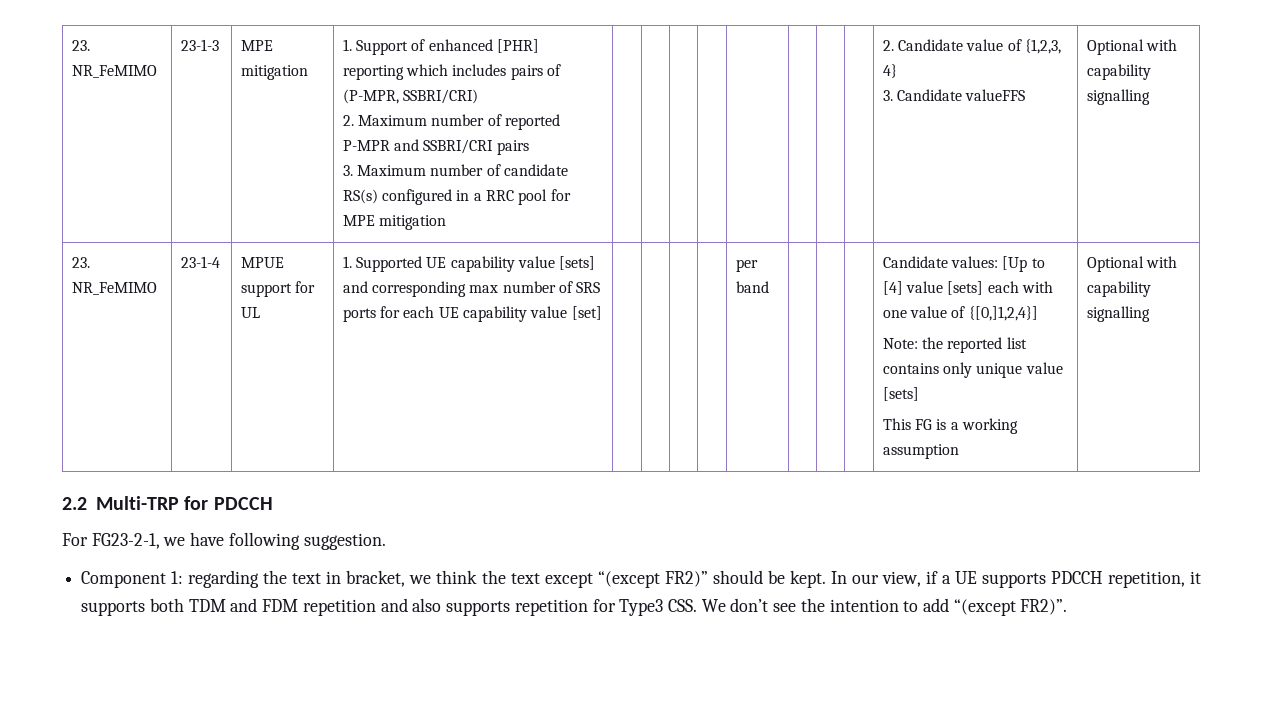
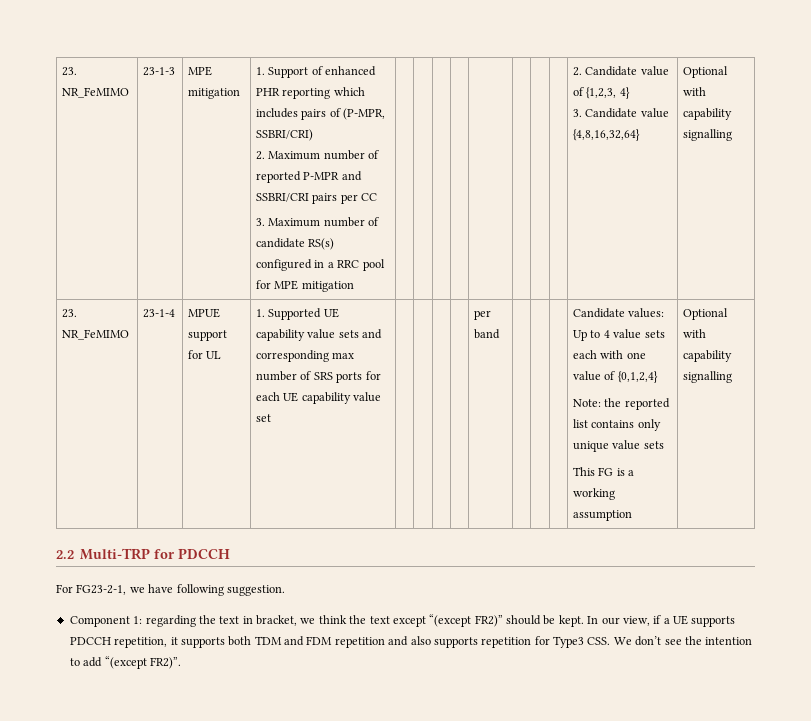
[497,39,540,53] [PHR] -> [256,88,281,96] PHR
(529, 147) none -> [340,193,378,204] per CC
[965,89,1026,101] valueFFS -> [640,108,669,118] [573,129,641,141] value {4,8,16,32,64}
[559,256,596,270] [sets] -> [338,330,359,338] sets
[571,306,602,320] [set] -> [256,414,272,422] set
[1002,256,1045,272] [882,281,984,295] [Up to [4] value [sets] -> [573,329,665,341] Up to 4 value sets
[968,306,1038,321] {[0,]1,2,4}] -> [617,371,658,383] {0,1,2,4}
[882,387,919,401] [sets] -> [643,441,664,449] sets

